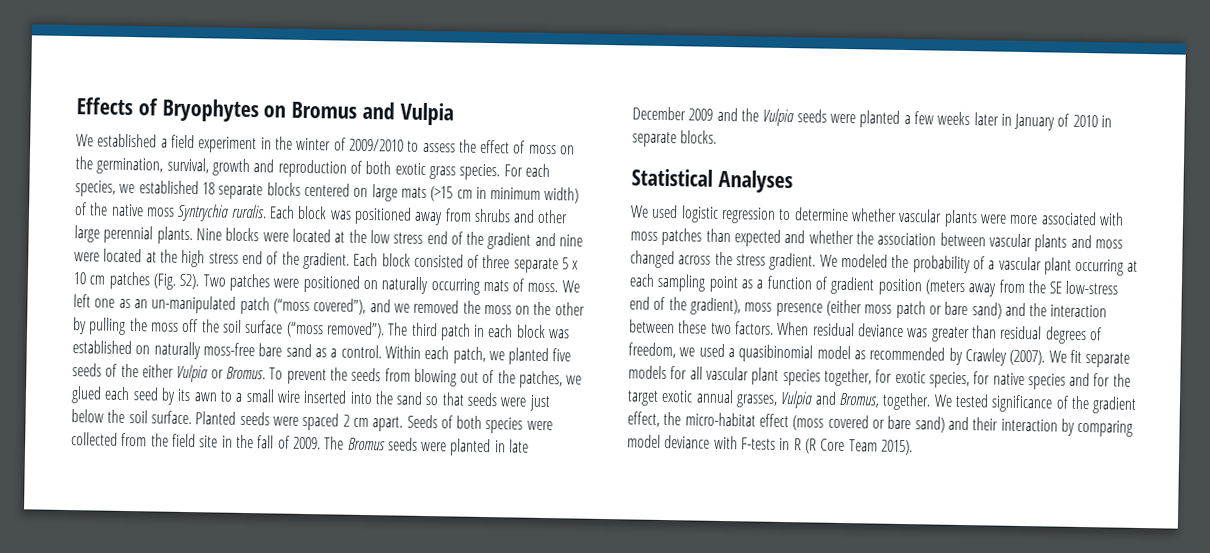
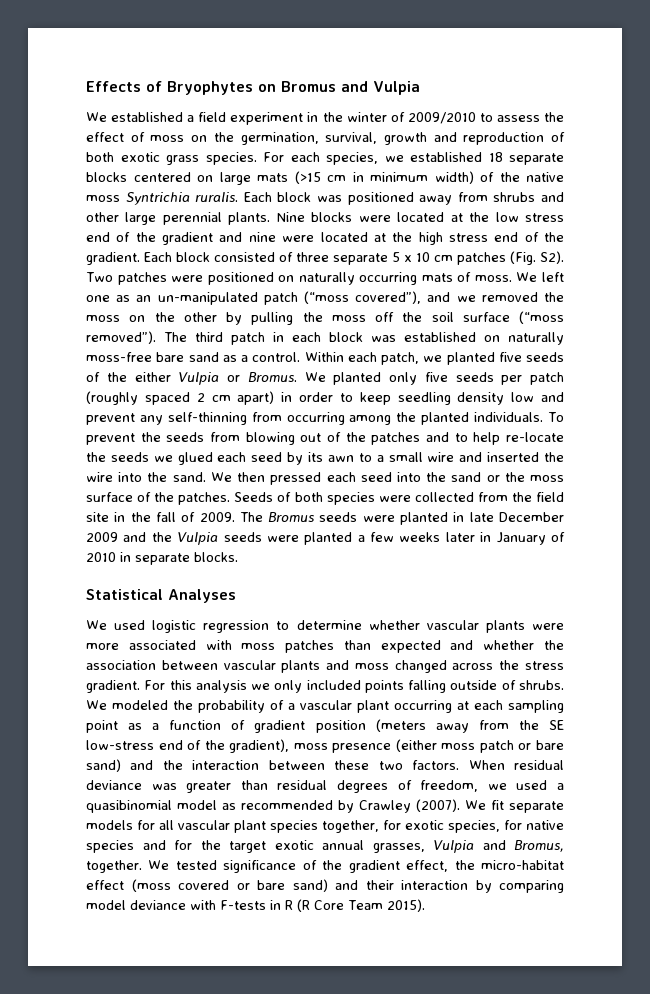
[177,203,230,222] Syntrychia -> [125,192,190,205] Syntrichia
(266, 373) none -> [304,372,564,385] [86,391,564,405] [86,412,544,425] We planted only five seeds per patch (roughly spaced 2 cm apart) in order to keep seedling density low and prevent any self-thinning from occurring among the planted individuals.
[519,370,564,389] patches, -> [371,432,564,445] [86,452,149,462] patches and to help re-locate the seeds
[303,389,551,412] [71,409,404,432] inserted into the sand so that seeds were just below the soil surface. Planted seeds were spaced 2 cm apart. -> [459,452,565,462] [86,472,564,485] [86,492,231,505] and inserted the wire into the sand. We then pressed each seed into the sand or the moss surface of the patches.
(817, 261) none -> [144,680,564,693] For this analysis we only included points falling outside of shrubs.

